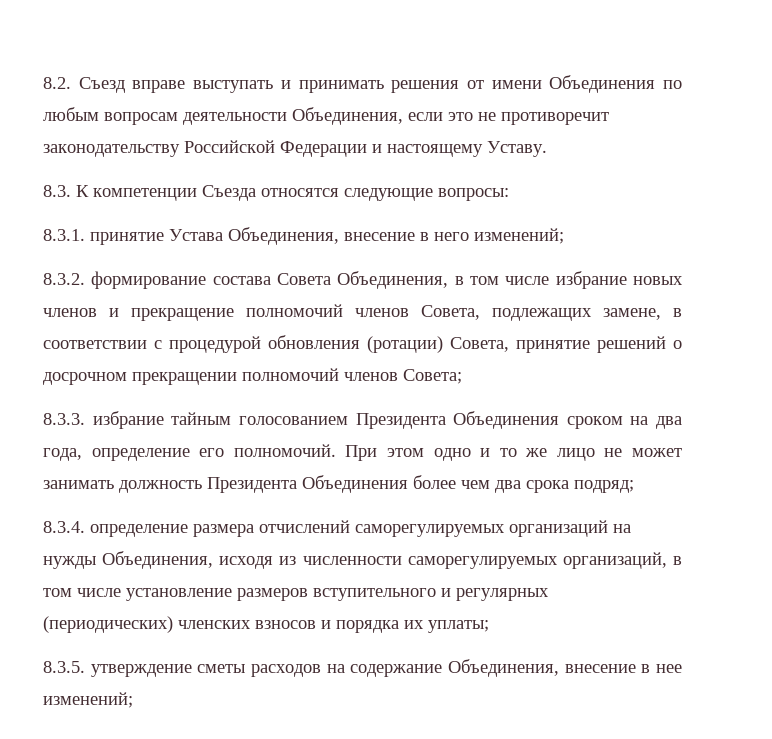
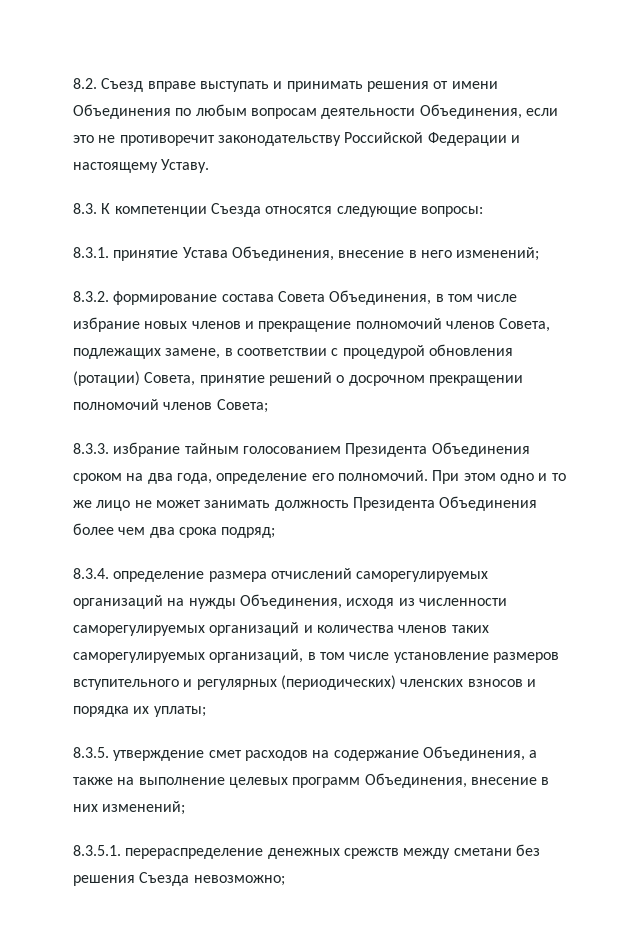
(558, 562) none -> [209,622,489,636] [73,652,205,663] организаций и количества членов таких саморегулируемых
[197,664,246,673] сметы -> [208,750,242,758] смет
[564,664,682,673] [43,692,133,708] внесение в нее изменений; -> [529,750,538,758] [73,773,550,788] [73,801,186,815] [73,844,540,859] [73,872,285,886] а также на выполнение целевых программ Объединения, внесение в них изменений; // 8.3.5.1. перераспределение денежных срежств между сметани без решения Съезда невозможно;

